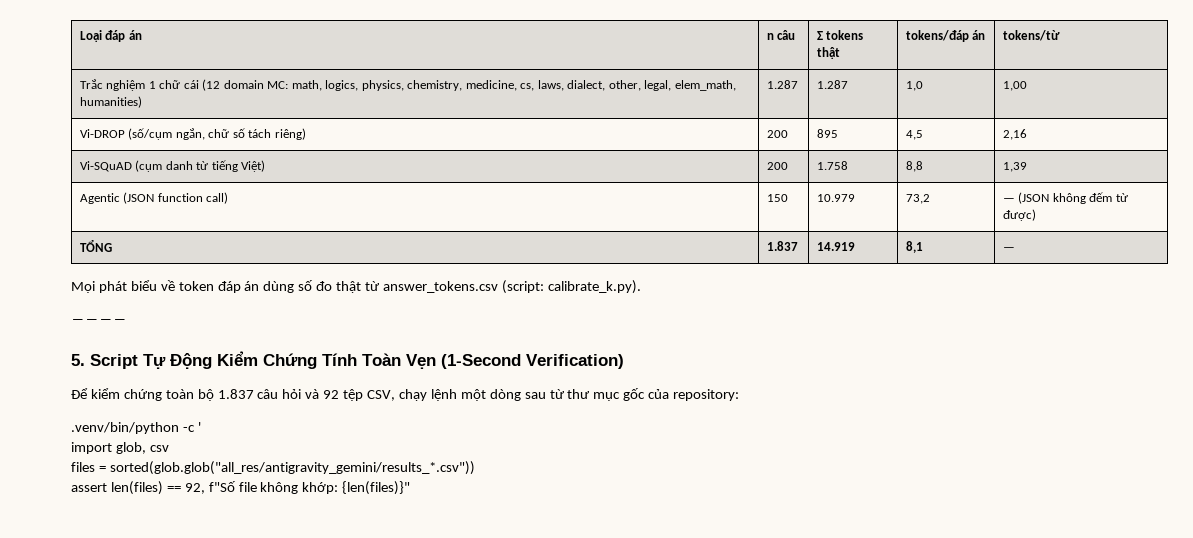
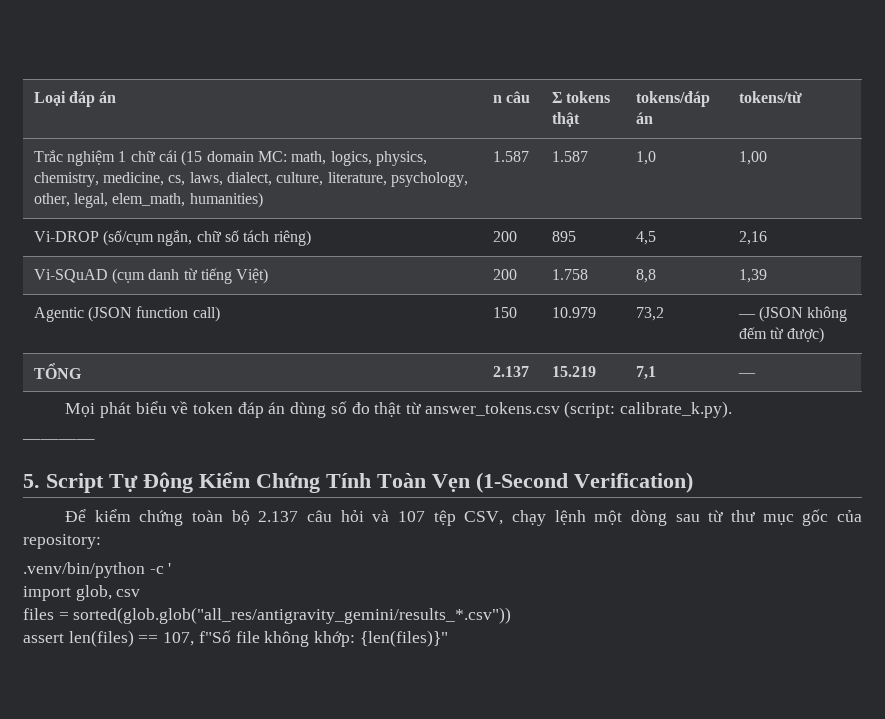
[202,79,221,91] (12 -> [181,150,203,166] (15
(606, 85) none -> [276,172,469,187] culture, literature, psychology,
[766,80,798,89] [816,80,848,89] 1.287 | 1.287 -> [492,151,529,162] [551,151,588,162] 1.587 | 1.587
[766,241,798,251] [816,242,855,251] [905,241,923,253] 1.837 | 14.919 | 8,1 -> [492,366,529,377] [551,366,596,377] [635,366,656,380] 2.137 | 15.219 | 7,1
[217,389,254,399] 1.837 -> [258,511,299,522] 2.137
[323,390,340,399] 92 -> [398,511,426,522] 107
[184,483,205,494] 92, -> [163,632,195,646] 107,

